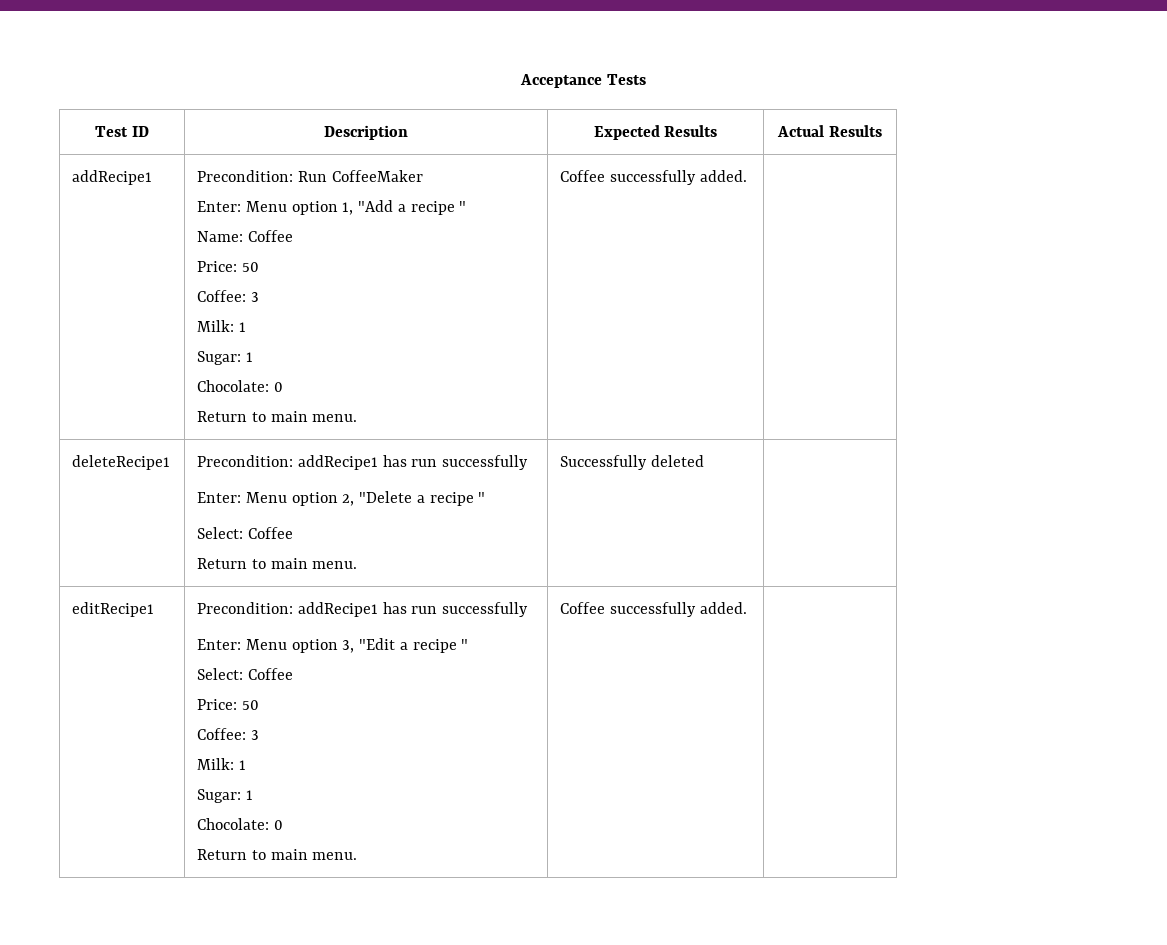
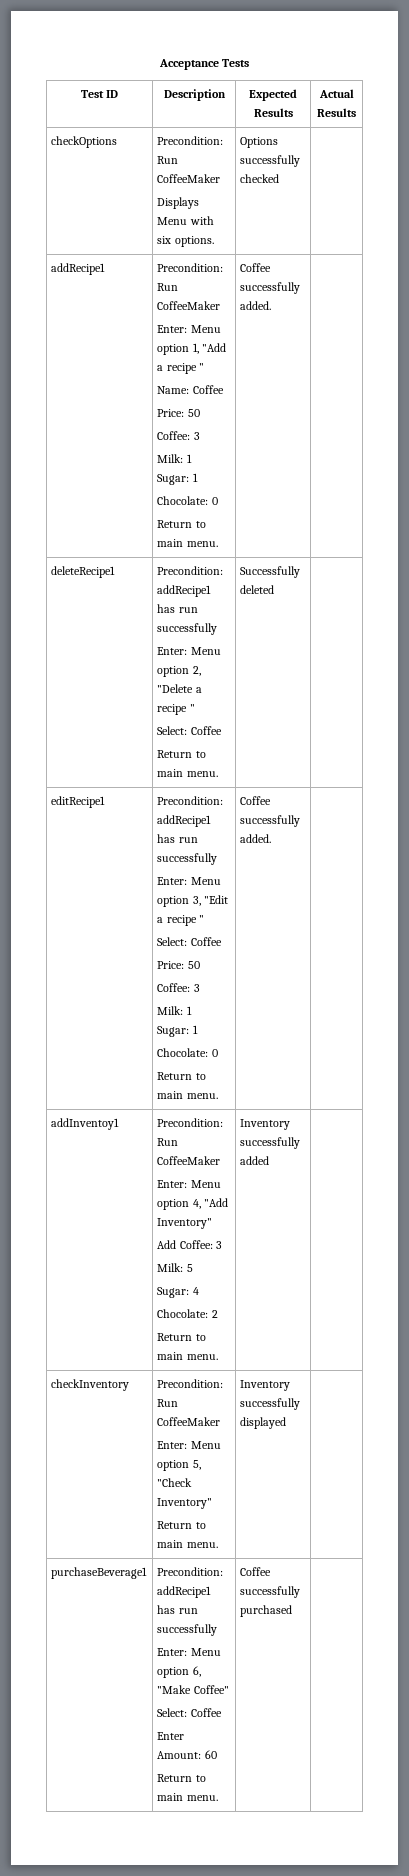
(882, 131) none -> [51,136,118,148] [157,136,224,145] [157,156,179,164] [157,174,221,183] [157,197,200,209] [157,216,214,225] [157,236,214,247] [240,137,279,148] [240,155,301,167] [240,174,280,183] // checkOptions | Precondition: Run CoffeeMaker // Displays Menu with six options. | Options successfully checked |
(747, 608) none -> [51,1118,120,1130] [157,1118,224,1127] [157,1138,179,1146] [157,1156,221,1165] [157,1180,221,1188] [157,1198,228,1210] [157,1218,213,1229] [157,1240,222,1249] [157,1263,193,1272] [157,1287,199,1298] [157,1309,218,1318] [157,1333,206,1341] [157,1352,218,1360] [240,1119,291,1130] [240,1137,301,1149] [240,1156,270,1165] [51,1379,130,1391] [157,1379,224,1388] [157,1399,179,1407] [157,1417,221,1426] [157,1441,221,1449] [157,1460,201,1471] [157,1478,193,1487] [157,1498,213,1509] [157,1521,206,1529] [157,1540,218,1548] [240,1380,291,1391] [240,1398,301,1410] [240,1417,287,1429] [51,1567,148,1579] [157,1567,224,1576] [157,1586,212,1598] [157,1605,198,1614] [157,1624,218,1636] [157,1648,221,1656] [157,1666,201,1678] [157,1685,229,1694] [157,1708,222,1717] [157,1732,185,1740] [157,1750,217,1759] [157,1774,206,1782] [157,1793,218,1801] [240,1567,272,1576] [240,1586,301,1598] [240,1605,293,1617] // addInventoy1 | Precondition: Run CoffeeMaker // Enter: Menu option 4, "Add Inventory" // Add Coffee: 3 // Milk: 5 // Sugar: 4 // Chocolate: 2 // Return to main menu. | Inventory successfully added | // checkInventory | Precondition: Run CoffeeMaker // Enter: Menu option 5, "Check Inventory" // Return to main menu. | Inventory successfully displayed | // purchaseBeverage1 | Precondition: addRecipe1 has run successfully // Enter: Menu option 6, "Make Coffee" // Select: Coffee // Enter Amount: 60 // Return to main menu. | Coffee successfully purchased |

